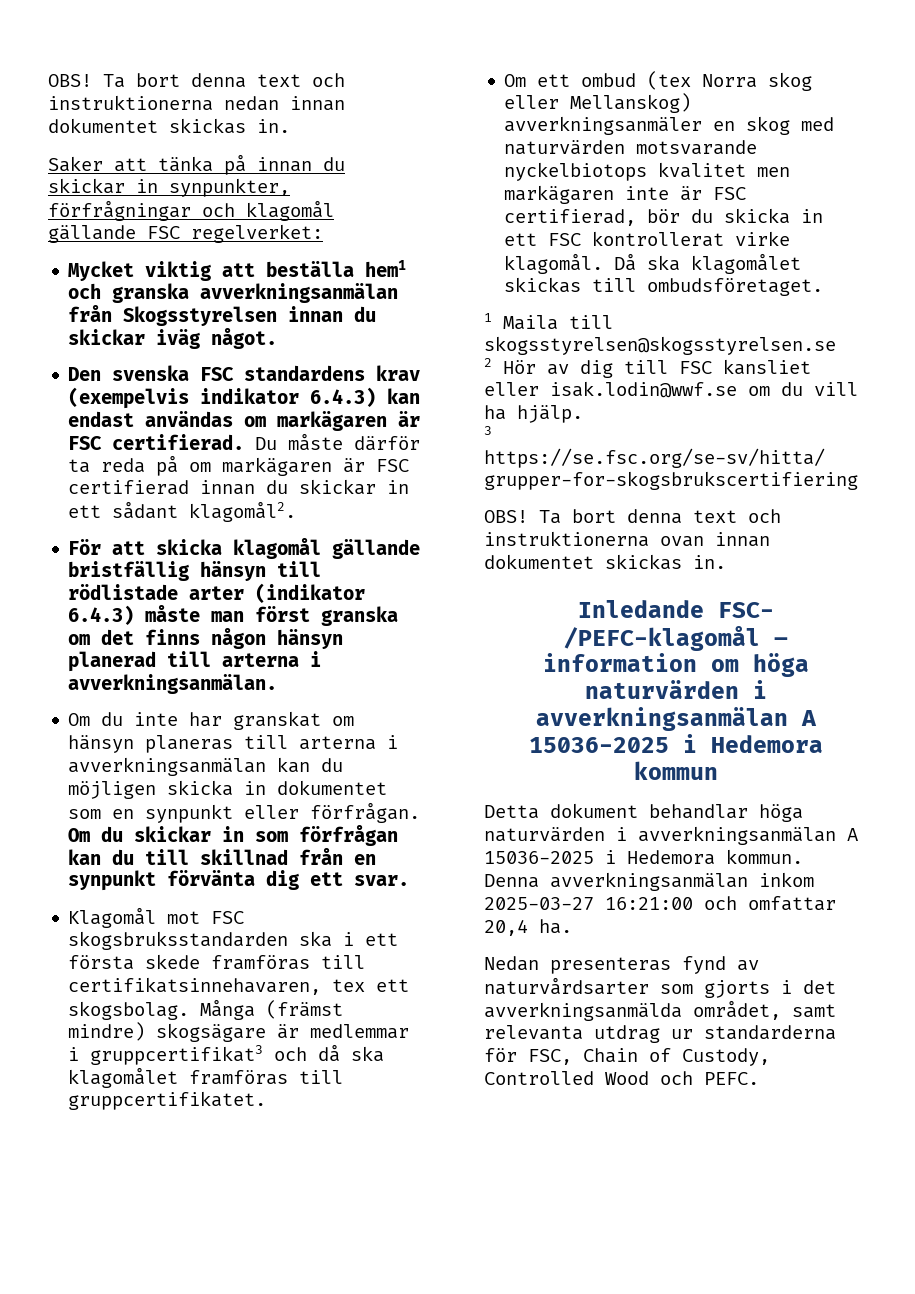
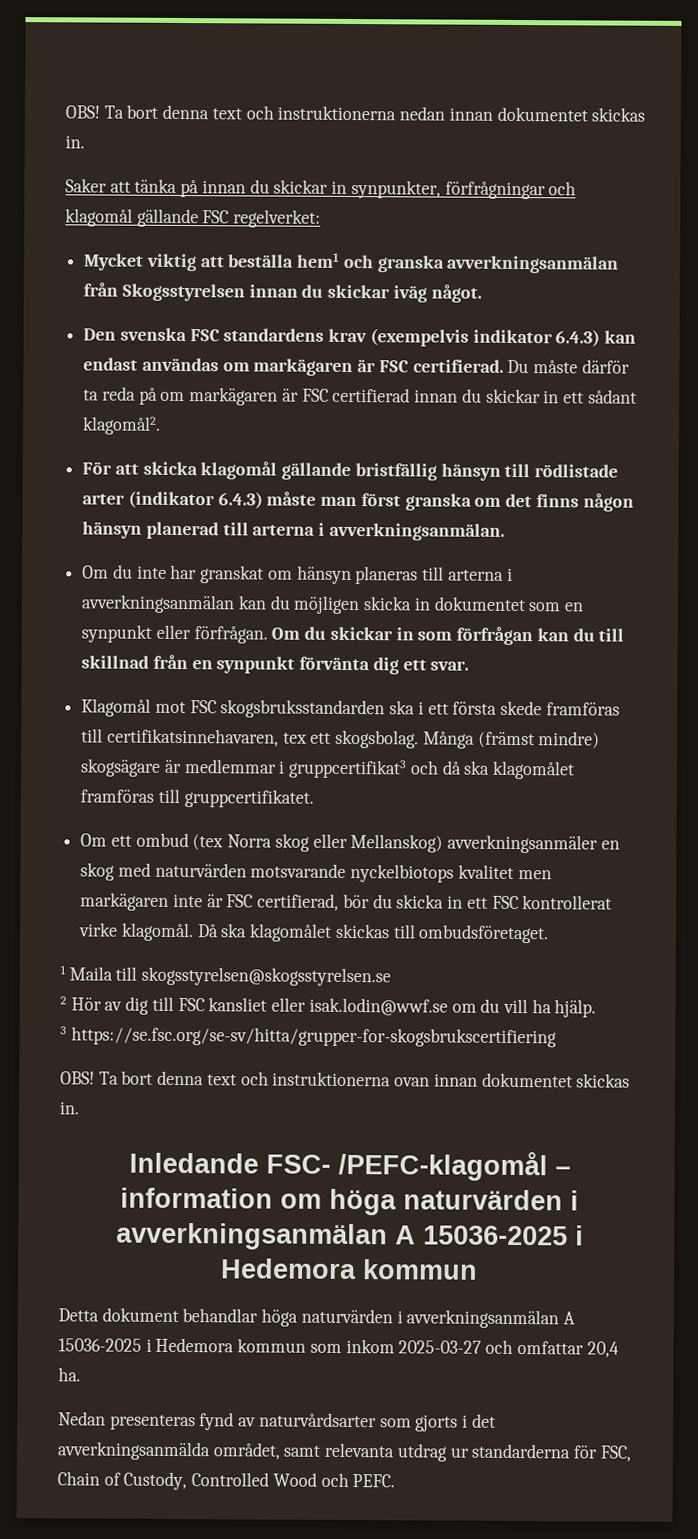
[726,849,803,864] [484,872,748,891] kommun. Denna avverkningsanmälan -> [237,1338,342,1353] kommun som
[605,897,693,910] 16:21:00 -> (483, 1347) none

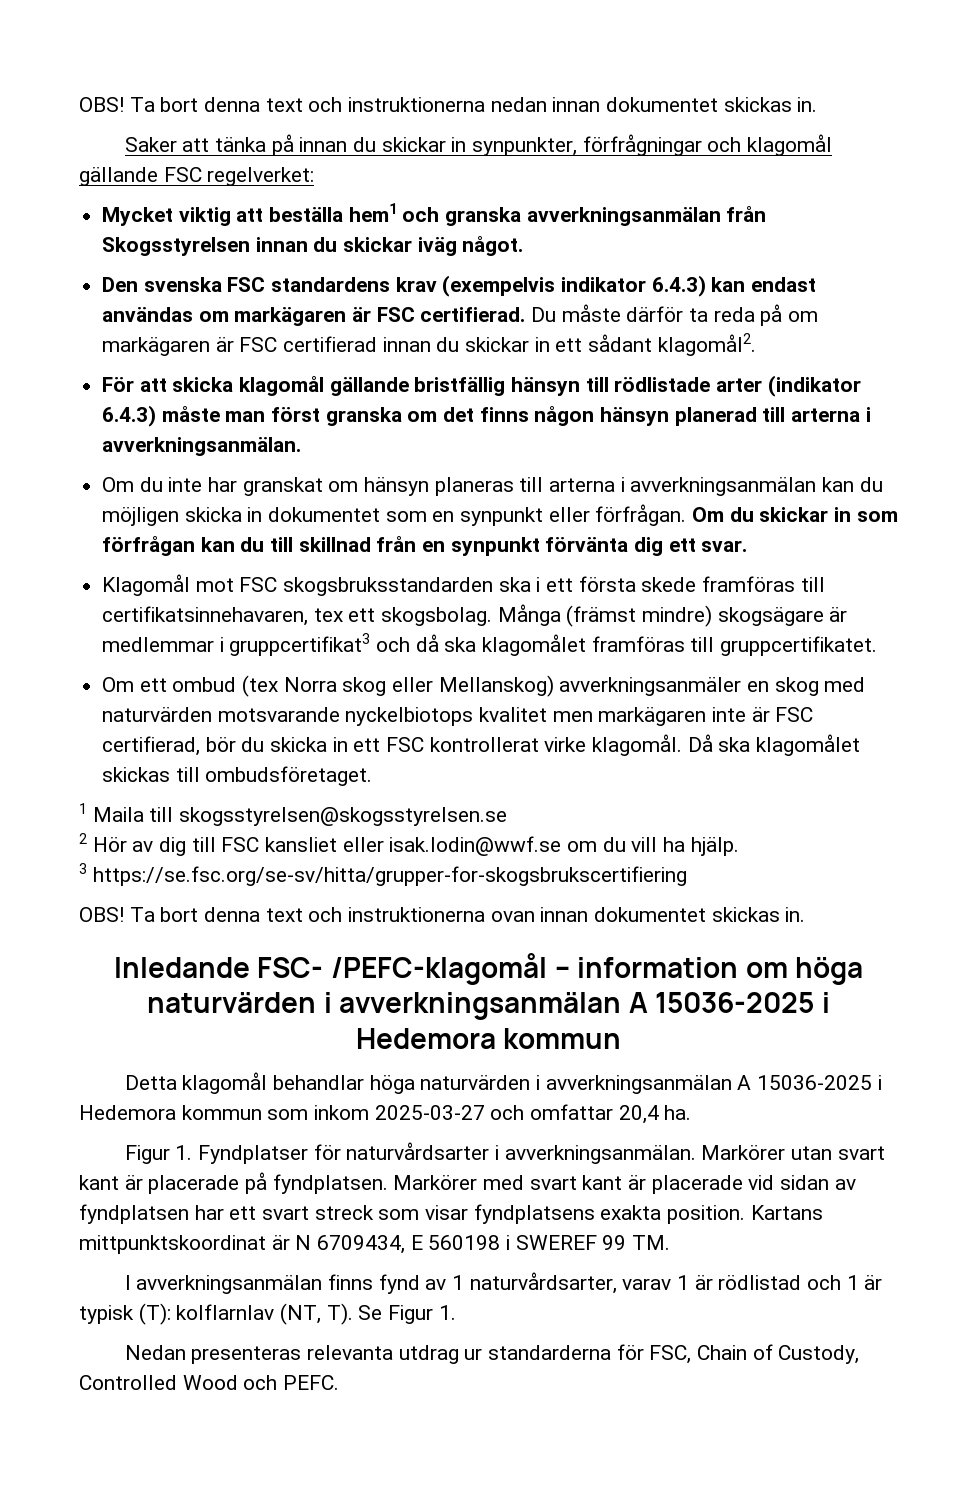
[101,1307,179,1322] dokument -> [182,1072,268,1094] klagomål
[58,1411,496,1432] [57,1441,321,1461] Nedan presenteras fynd av naturvårdsarter som gjorts i det avverkningsanmälda området, samt -> [124,1142,885,1164] [79,1172,856,1194] [79,1204,823,1224] [79,1235,671,1254] [124,1272,883,1294] [79,1303,456,1325] [124,1345,302,1364] Figur 1. Fyndplatser för naturvårdsarter i avverkningsanmälan. Markörer utan svart kant är placerade på fyndplatsen. Markörer med svart kant är placerade vid sidan av fyndplatsen har ett svart streck som visar fyndplatsens exakta position. Kartans mittpunktskoordinat är N 6709434, E 560198 i SWEREF 99 TM. // I avverkningsanmälan finns fynd av 1 naturvårdsarter, varav 1 är rödlistad och 1 är typisk (T): kolflarnlav (NT, T). Se Figur 1. // Nedan presenteras

